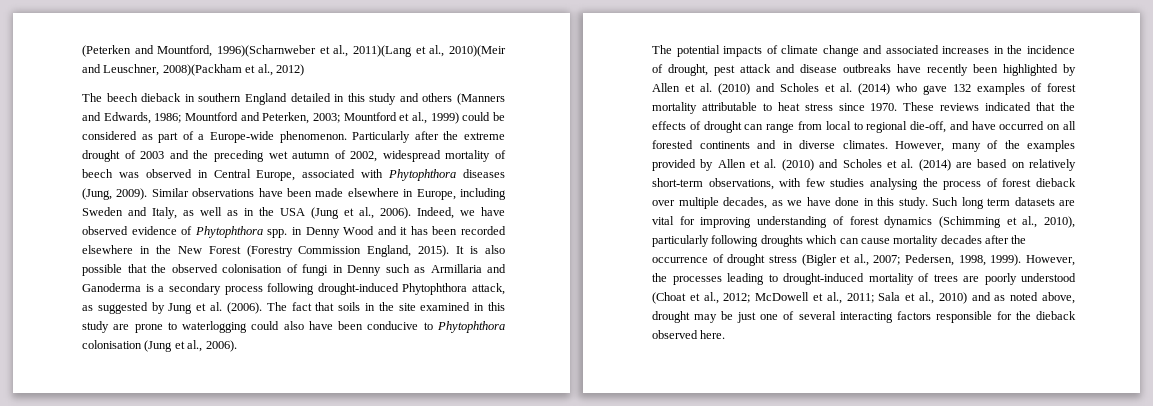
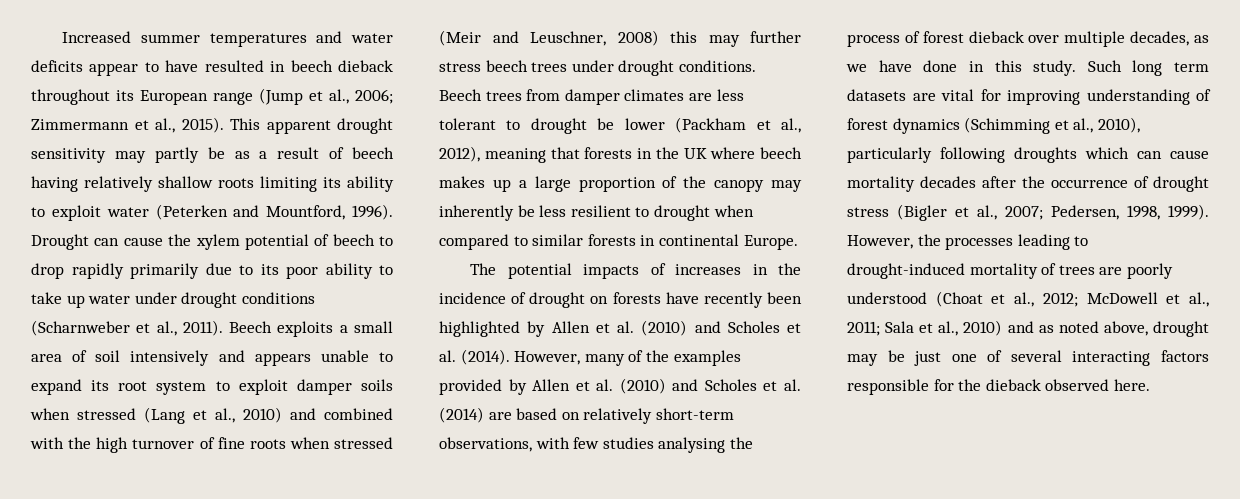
[82,45,506,57] [82,64,304,76] [82,93,505,105] [82,112,506,124] [82,131,506,143] [82,150,506,162] [82,169,506,181] [82,188,506,200] [82,207,505,219] [82,226,506,238] [82,245,506,257] [82,264,506,276] [82,283,505,295] [82,302,505,314] [82,321,505,333] [82,340,237,352] (Peterken and Mountford, 1996)(Scharnweber et al., 2011)(Lang et al., 2010)(Meir and Leuschner, 2008)(Packham et al., 2012) // The beech dieback in southern England detailed in this study and others (Manners and Edwards, 1986; Mountford and Peterken, 2003; Mountford et al., 1999) could be considered as part of a Europe-wide phenomenon. Particularly after the extreme drought of 2003 and the preceding wet autumn of 2002, widespread mortality of beech was observed in Central Europe, associated with Phytophthora diseases (Jung, 2009). Similar observations have been made elsewhere in Europe, including Sweden and Italy, as well as in the USA (Jung et al., 2006). Indeed, we have observed evidence of Phytophthora spp. in Denny Wood and it has been recorded elsewhere in the New Forest (Forestry Commission England, 2015). It is also possible that the observed colonisation of fungi in Denny such as Armillaria and Ganoderma is a secondary process following drought-induced Phytophthora attack, as suggested by Jung et al. (2006). The fact that soils in the site examined in this study are prone to waterlogging could also have been conducive to Phytophthora colonisation (Jung et al., 2006). -> [61,31,393,47] [31,60,393,76] [31,88,393,105] [31,117,393,134] [31,147,394,163] [31,176,394,192] [31,204,393,221] [31,234,393,250] [31,263,393,279] [31,292,315,308] [31,320,393,337] [31,350,393,366] [31,379,393,395] [30,407,393,424] [30,437,393,453] [439,30,801,47] [439,60,756,76] [439,89,744,105] [439,117,801,134] [439,146,802,163] [439,176,802,192] [439,205,754,221] [439,234,798,250] Increased summer temperatures and water deficits appear to have resulted in beech dieback throughout its European range (Jump et al., 2006; Zimmermann et al., 2015). This apparent drought sensitivity may partly be as a result of beech having relatively shallow roots limiting its ability to exploit water (Peterken and Mountford, 1996). Drought can cause the xylem potential of beech to drop rapidly primarily due to its poor ability to take up water under drought conditions (Scharnweber et al., 2011). Beech exploits a small area of soil intensively and appears unable to expand its root system to exploit damper soils when stressed (Lang et al., 2010) and combined with the high turnover of fine roots when stressed (Meir and Leuschner, 2008) this may further stress beech trees under drought conditions. Beech trees from damper climates are less tolerant to drought be lower (Packham et al., 2012), meaning that forests in the UK where beech makes up a large proportion of the canopy may inherently be less resilient to drought when compared to similar forests in continental Europe.
[781,45,939,57] climate change and associated -> (666, 269) none
[668,64,891,76] drought, pest attack and disease outbreaks -> [529,292,661,308] drought on forests
[858,83,1076,95] [652,102,1075,114] [652,121,1076,133] [652,140,888,149] (2014) who gave 132 examples of forest mortality attributable to heat stress since 1970. These reviews indicated that the effects of drought can range from local to regional die-off, and have occurred on all forested continents and in diverse climates. -> [460,349,510,365] (2014).

